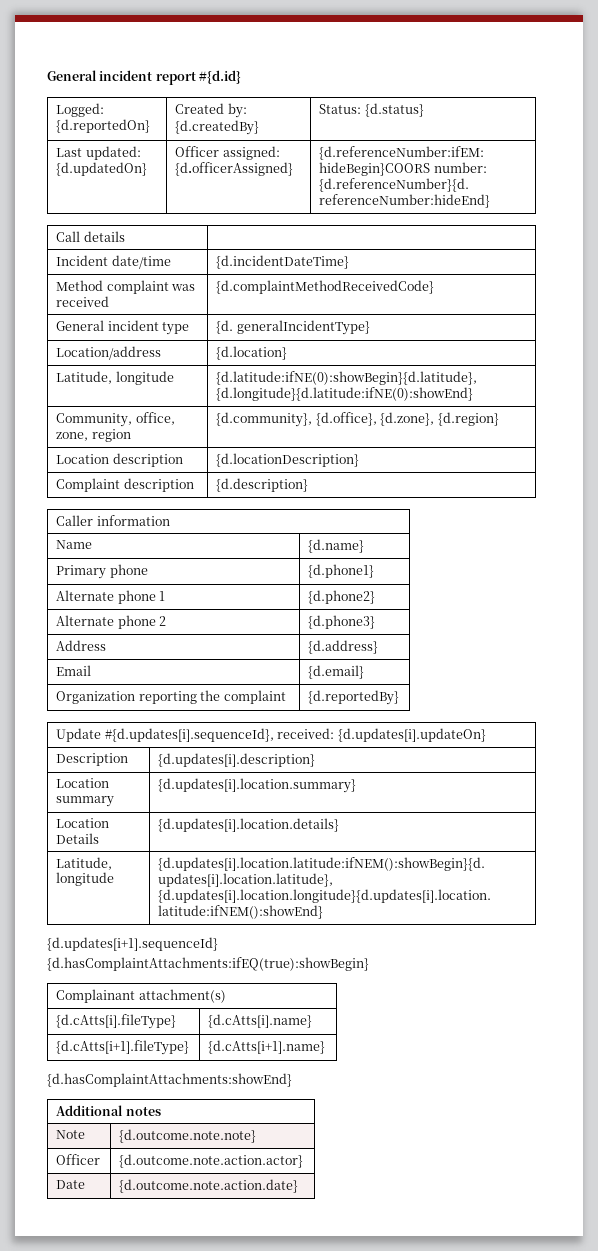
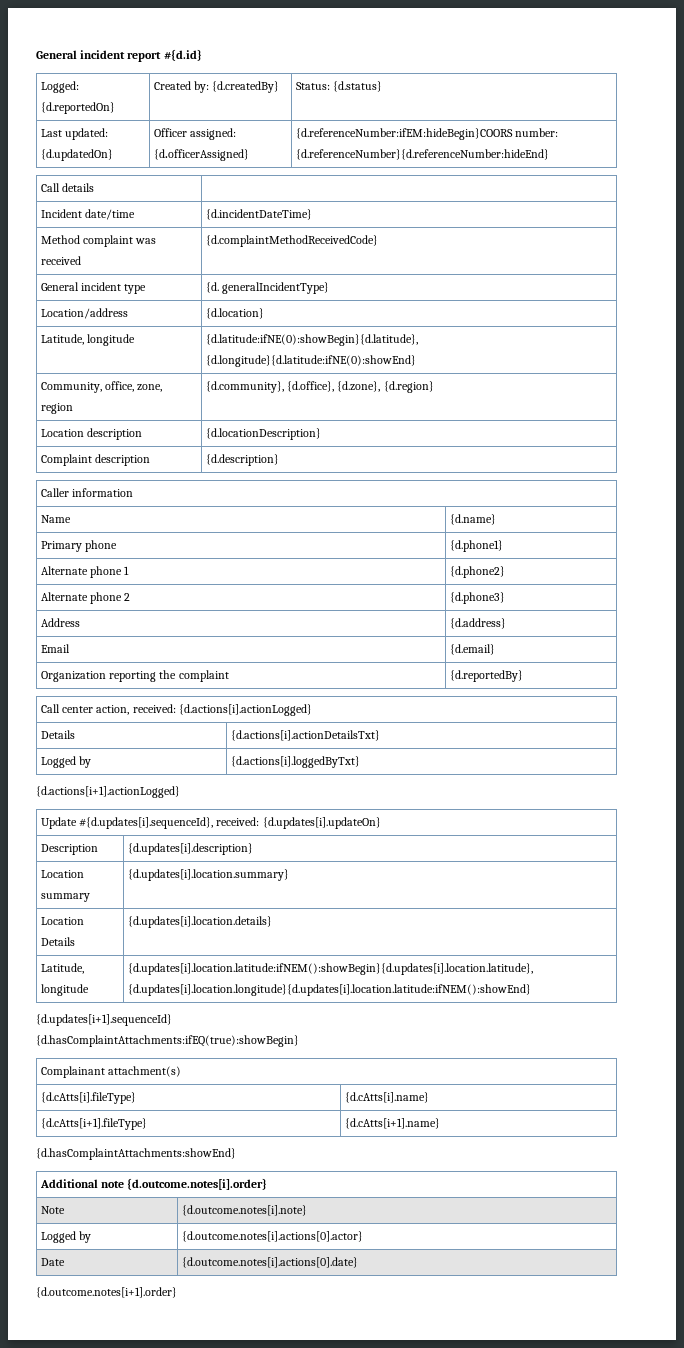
(400, 697) none -> [40,704,312,716] [40,730,75,739] [230,730,380,741] [40,756,92,768] [230,756,360,768] [36,786,180,798] // Call center action, received: {d.actions[i].actionLogged} // Details | {d.actions[i].actionDetailsTxt} // Logged by | {d.actions[i].loggedByTxt} // {d.actions[i+1].actionLogged}
[125,1107,161,1116] notes -> [101,1178,268,1190] note {d.outcome.notes[i].order}
[119,1129,257,1143] [56,1154,101,1165] [119,1154,304,1168] {d.outcome.note.note} // Officer | {d.outcome.note.action.actor} -> [181,1205,307,1216] [40,1231,92,1243] [181,1231,363,1242] {d.outcome.notes[i].note} // Logged by | {d.outcome.notes[i].actions[0].actor}
[119,1179,299,1193] {d.outcome.note.action.date} -> [181,1257,358,1268] [36,1287,177,1298] {d.outcome.notes[i].actions[0].date} // {d.outcome.notes[i+1].order}

